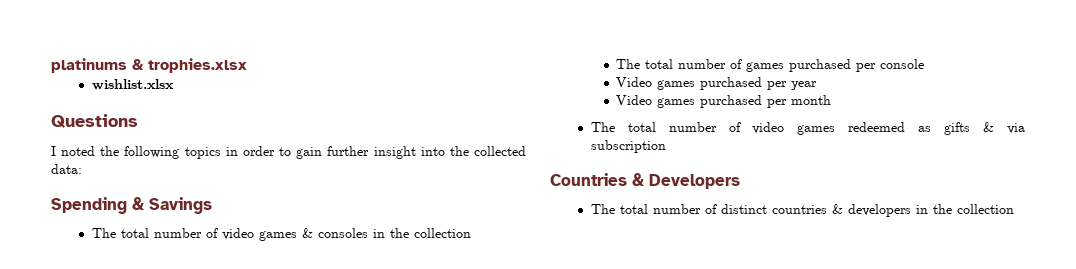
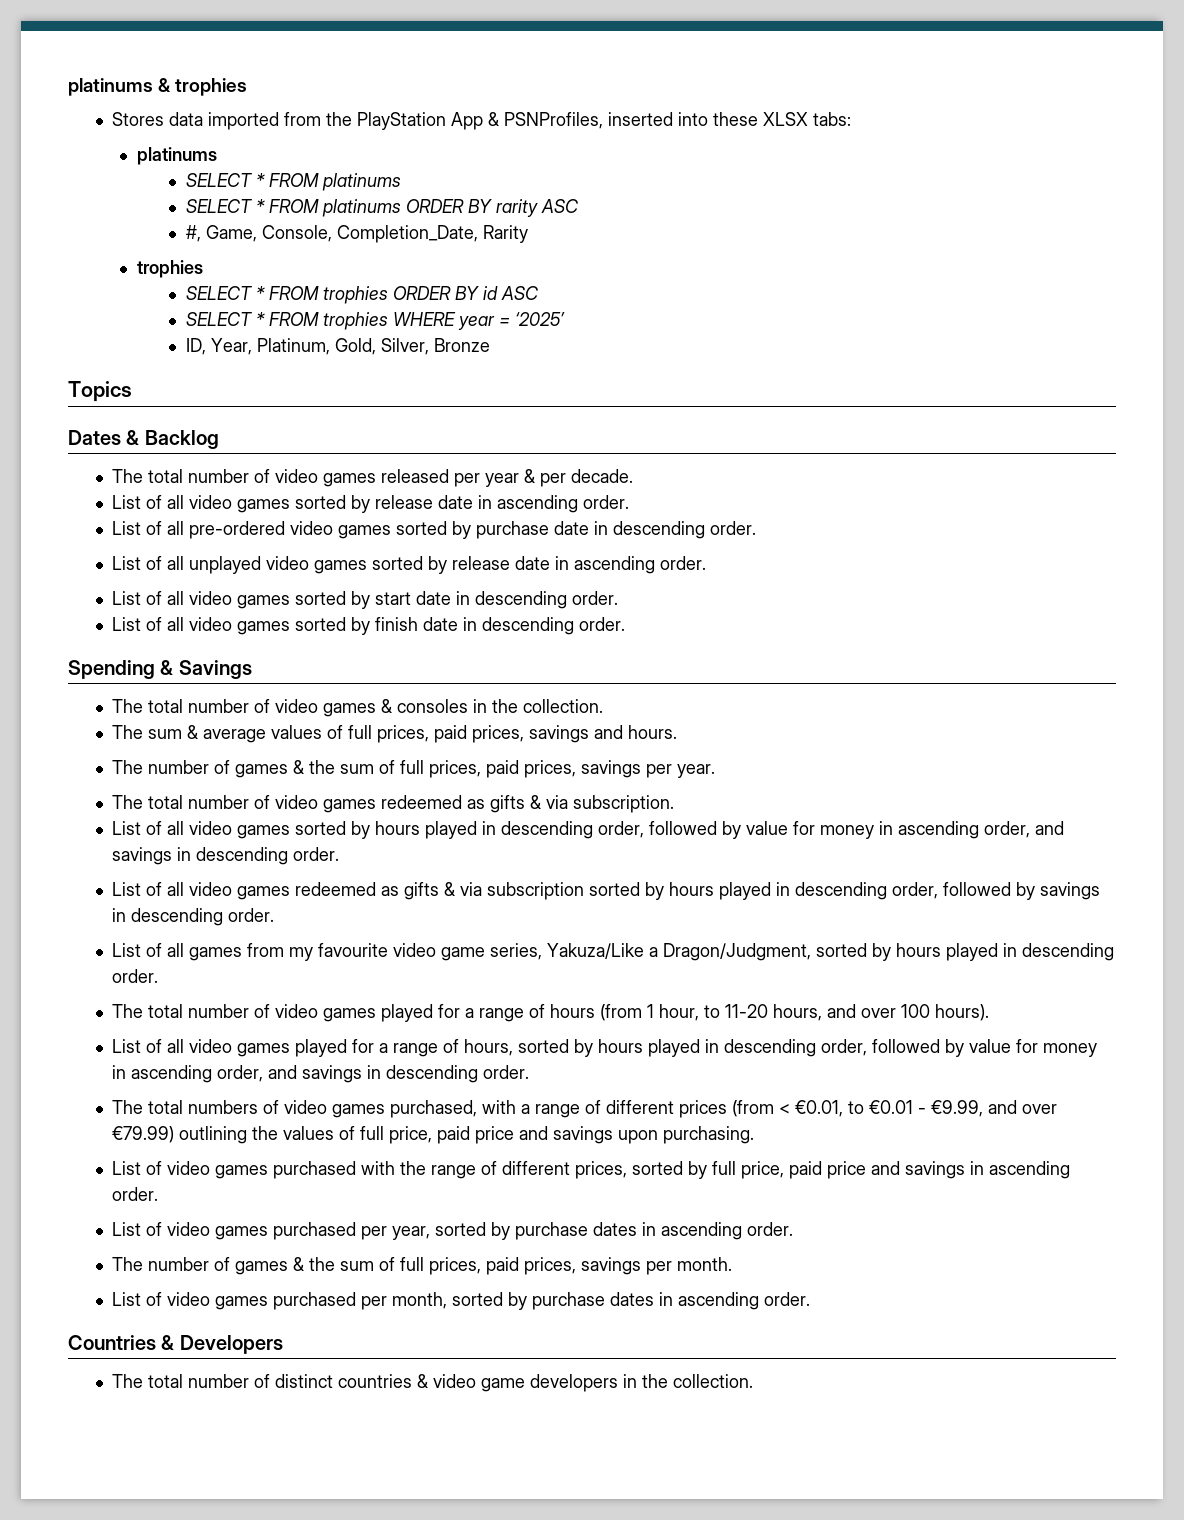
[148,58,247,73] [91,79,174,90] [51,114,138,128] [51,146,526,159] [51,164,82,174] trophies.xlsx // wishlist.xlsx // Questions // I noted the following topics in order to gain further insight into the collected data: -> [175,78,248,96] [112,112,852,130] [136,147,217,165] [185,173,401,191] [185,199,578,217] [185,225,528,243] [136,260,203,278] [185,286,538,304] [185,312,565,330] [185,338,490,355] [68,381,132,402] [68,430,219,449] [112,469,634,487] [112,495,630,513] [112,521,757,539] [112,556,707,574] [112,591,619,609] [112,617,626,635] trophies // Stores data imported from the PlayStation App & PSNProfiles, inserted into these XLSX tabs: // platinums // SELECT * FROM platinums // SELECT * FROM platinums ORDER BY rarity ASC // #, Game, Console, Completion_Date, Rarity // trophies // SELECT * FROM trophies ORDER BY id ASC // SELECT * FROM trophies WHERE year = ‘2025’ // ID, Year, Platinum, Gold, Silver, Bronze // Topics // Dates & Backlog // The total number of video games released per year & per decade. // List of all video games sorted by release date in ascending order. // List of all pre-ordered video games sorted by purchase date in descending order. // List of all unplayed video games sorted by release date in ascending order. // List of all video games sorted by start date in descending order. // List of all video games sorted by finish date in descending order.
[413,228,471,238] [616,59,925,72] [616,77,818,90] [616,95,832,108] collection // The total number of games purchased per console // Video games purchased per year // Video games purchased per month -> [523,699,604,713] [112,725,678,743] [112,760,716,778] collection. // The sum & average values of full prices, paid prices, savings and hours. // The number of games & the sum of full prices, paid prices, savings per year.
[590,140,666,153] subscription -> [573,795,675,813] [112,821,1065,839] [112,847,340,865] [112,882,1101,900] [112,908,275,926] [112,943,1115,961] [112,969,159,983] [112,1004,990,1022] [112,1039,1098,1057] [112,1065,530,1083] [112,1100,1058,1118] [112,1126,755,1144] [112,1161,1071,1179] [112,1187,159,1201] [112,1222,794,1240] [112,1257,733,1275] [112,1292,811,1310] subscription. // List of all video games sorted by hours played in descending order, followed by value for money in ascending order, and savings in descending order. // List of all video games redeemed as gifts & via subscription sorted by hours played in descending order, followed by savings in descending order. // List of all games from my favourite video game series, Yakuza/Like a Dragon/Judgment, sorted by hours played in descending order. // The total number of video games played for a range of hours (from 1 hour, to 11-20 hours, and over 100 hours). // List of all video games played for a range of hours, sorted by hours played in descending order, followed by value for money in ascending order, and savings in descending order. // The total numbers of video games purchased, with a range of different prices (from < €0.01, to €0.01 - €9.99, and over €79.99) outlining the values of full price, paid price and savings upon purchasing. // List of video games purchased with the range of different prices, sorted by full price, paid price and savings in ascending order. // List of video games purchased per year, sorted by purchase dates in ascending order. // The number of games & the sum of full prices, paid prices, savings per month. // List of video games purchased per month, sorted by purchase dates in ascending order.
(843, 209) none -> [433,1374,526,1392] video game
[956,204,1014,214] collection -> [673,1374,754,1388] collection.

